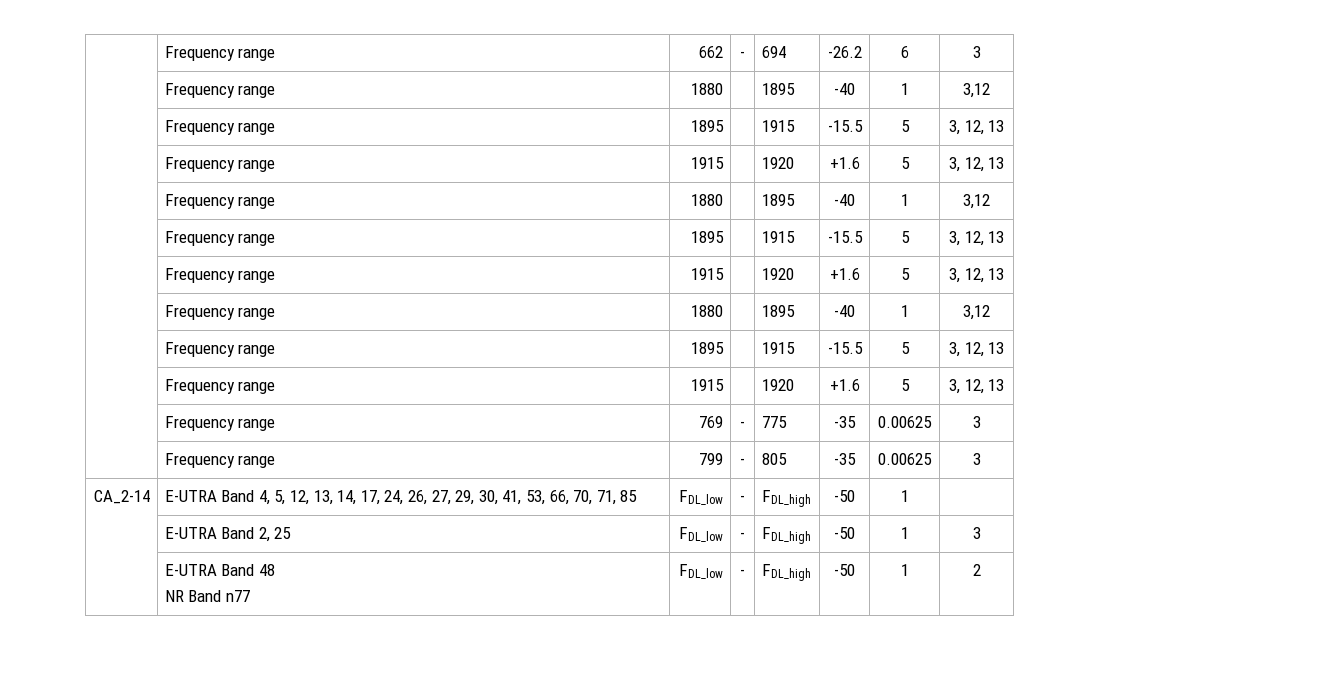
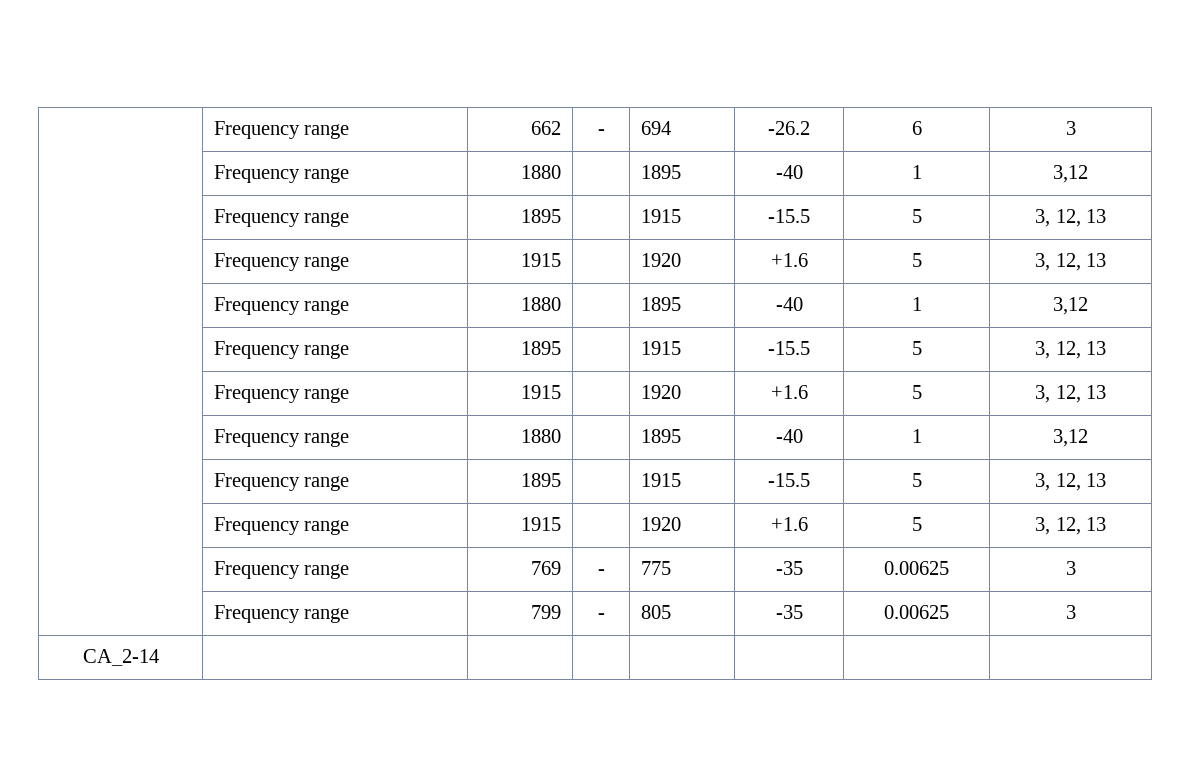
[164,490,638,505] [679,490,724,505] [740,495,745,502] [761,490,811,507] [834,490,855,502] [900,490,909,502] [164,527,292,542] [679,527,724,542] [740,532,745,539] [761,527,811,544] [834,527,855,539] [900,527,909,539] [972,527,981,539] [164,564,275,576] [164,590,250,602] [679,564,724,579] [740,569,745,576] [761,564,811,581] [834,564,855,576] [900,564,909,576] [972,564,981,576] E-UTRA Band 4, 5, 12, 13, 14, 17, 24, 26, 27, 29, 30, 41, 53, 66, 70, 71, 85 | FDL_low | - | FDL_high | -50 | 1 | // | E-UTRA Band 2, 25 | FDL_low | - | FDL_high | -50 | 1 | 3 // | E-UTRA Band 48 // NR Band n77 | FDL_low | - | FDL_high | -50 | 1 | 2 -> (159, 657) | | | | | |

